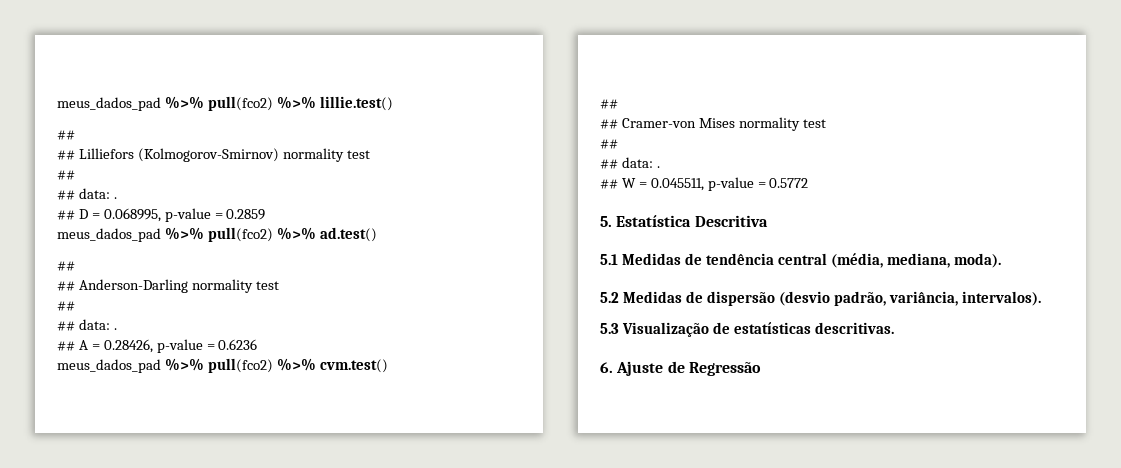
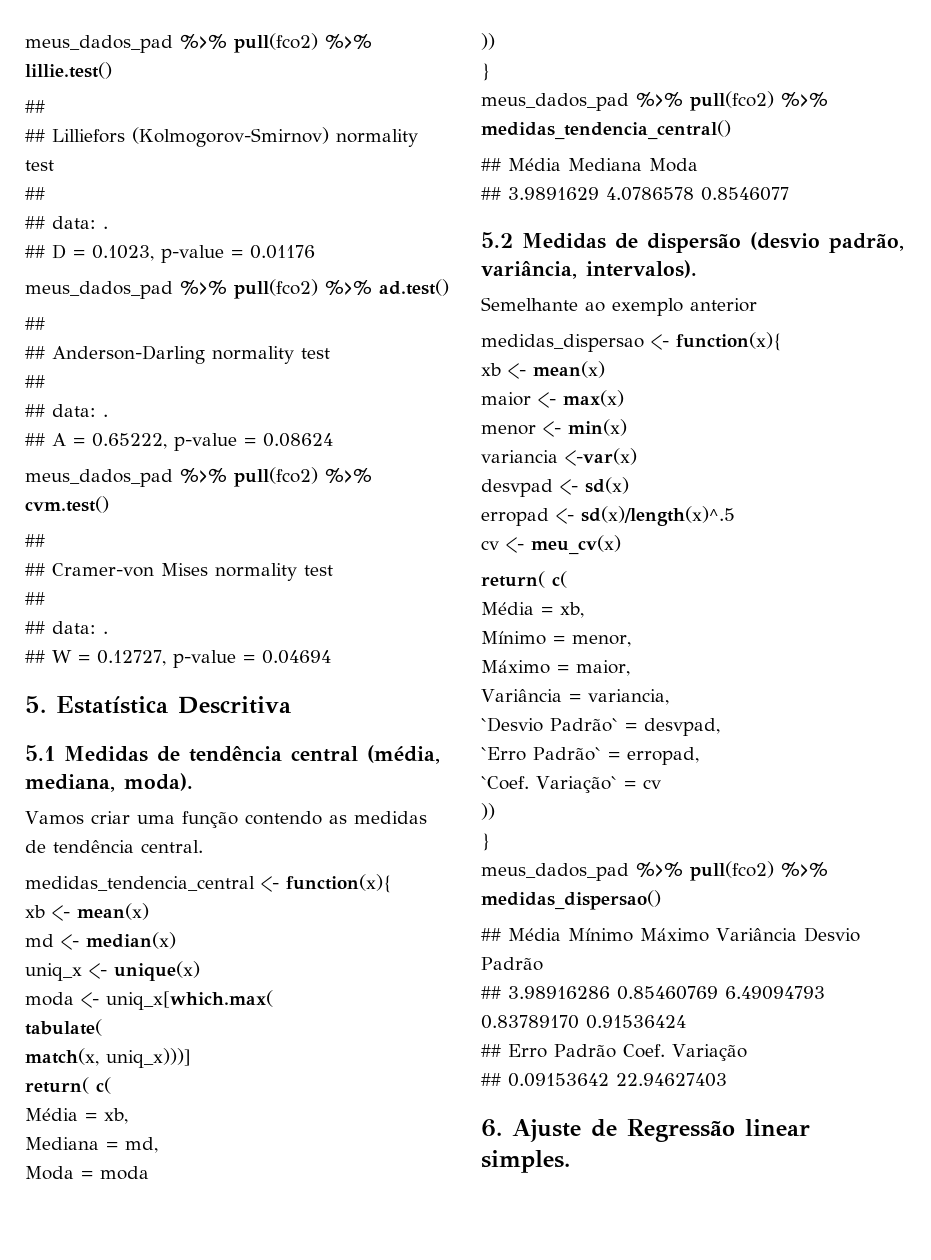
[103,208,266,222] 0.068995, p-value = 0.2859 -> [92,245,315,263] 0.1023, p-value = 0.01176
[103,339,258,353] 0.28426, p-value = 0.6236 -> [92,433,333,451] 0.65222, p-value = 0.08624
[650,177,809,191] 0.045511, p-value = 0.5772 -> [97,650,331,668] 0.12727, p-value = 0.04694
(1002, 260) none -> [25,811,427,828] [25,840,203,853] [25,874,393,893] [25,903,149,921] [25,932,176,950] [25,961,200,981] [25,990,273,1010] [25,1019,102,1036] [25,1048,191,1068] [25,1077,111,1094] [25,1108,128,1124] [25,1137,158,1153] [25,1166,149,1180] [481,33,495,50] [481,63,491,81] [481,91,828,111] [481,120,731,140] [481,158,698,172] [481,187,789,201] // Vamos criar uma função contendo as medidas de tendência central. // medidas_tendencia_central <- function(x){ // xb <- mean(x) // md <- median(x) // uniq_x <- unique(x) // moda <- uniq_x[which.max( // tabulate( // match(x, uniq_x)))] // return( c( // Média = xb, // Mediana = md, // Moda = moda // )) // } // meus_dados_pad %>% pull(fco2) %>% medidas_tendencia_central() // ## Média Mediana Moda // ## 3.9891629 4.0786578 0.8546077
[600,322,894,337] 5.3 Visualização de estatísticas descritivas. -> [481,297,757,316] [481,332,783,352] [481,361,605,379] [481,390,624,408] [481,419,627,437] [481,448,637,466] [481,477,629,497] [481,506,735,526] [481,535,621,555] [481,571,567,588] [481,602,584,618] [481,631,631,647] [481,660,630,676] [481,689,669,705] [481,717,720,736] [481,747,699,765] [481,776,661,793] [481,803,495,820] [481,833,491,851] [481,861,828,881] [481,890,661,910] [481,927,860,942] [481,957,543,971] [481,986,825,1000] [481,1015,686,1029] [481,1044,747,1061] [481,1073,727,1087] Semelhante ao exemplo anterior // medidas_dispersao <- function(x){ // xb <- mean(x) // maior <- max(x) // menor <- min(x) // variancia <-var(x) // desvpad <- sd(x) // erropad <- sd(x)/length(x)^.5 // cv <- meu_cv(x) // return( c( // Média = xb, // Mínimo = menor, // Máximo = maior, // Variância = variancia, // `Desvio Padrão` = desvpad, // `Erro Padrão` = erropad, // `Coef. Variação` = cv // )) // } // meus_dados_pad %>% pull(fco2) %>% medidas_dispersao() // ## Média Mínimo Máximo Variância Desvio Padrão // ## 3.98916286 0.85460769 6.49094793 0.83789170 0.91536424 // ## Erro Padrão Coef. Variação // ## 0.09153642 22.94627403
(761, 369) none -> [745,1119,810,1136] [481,1150,570,1173] linear simples.

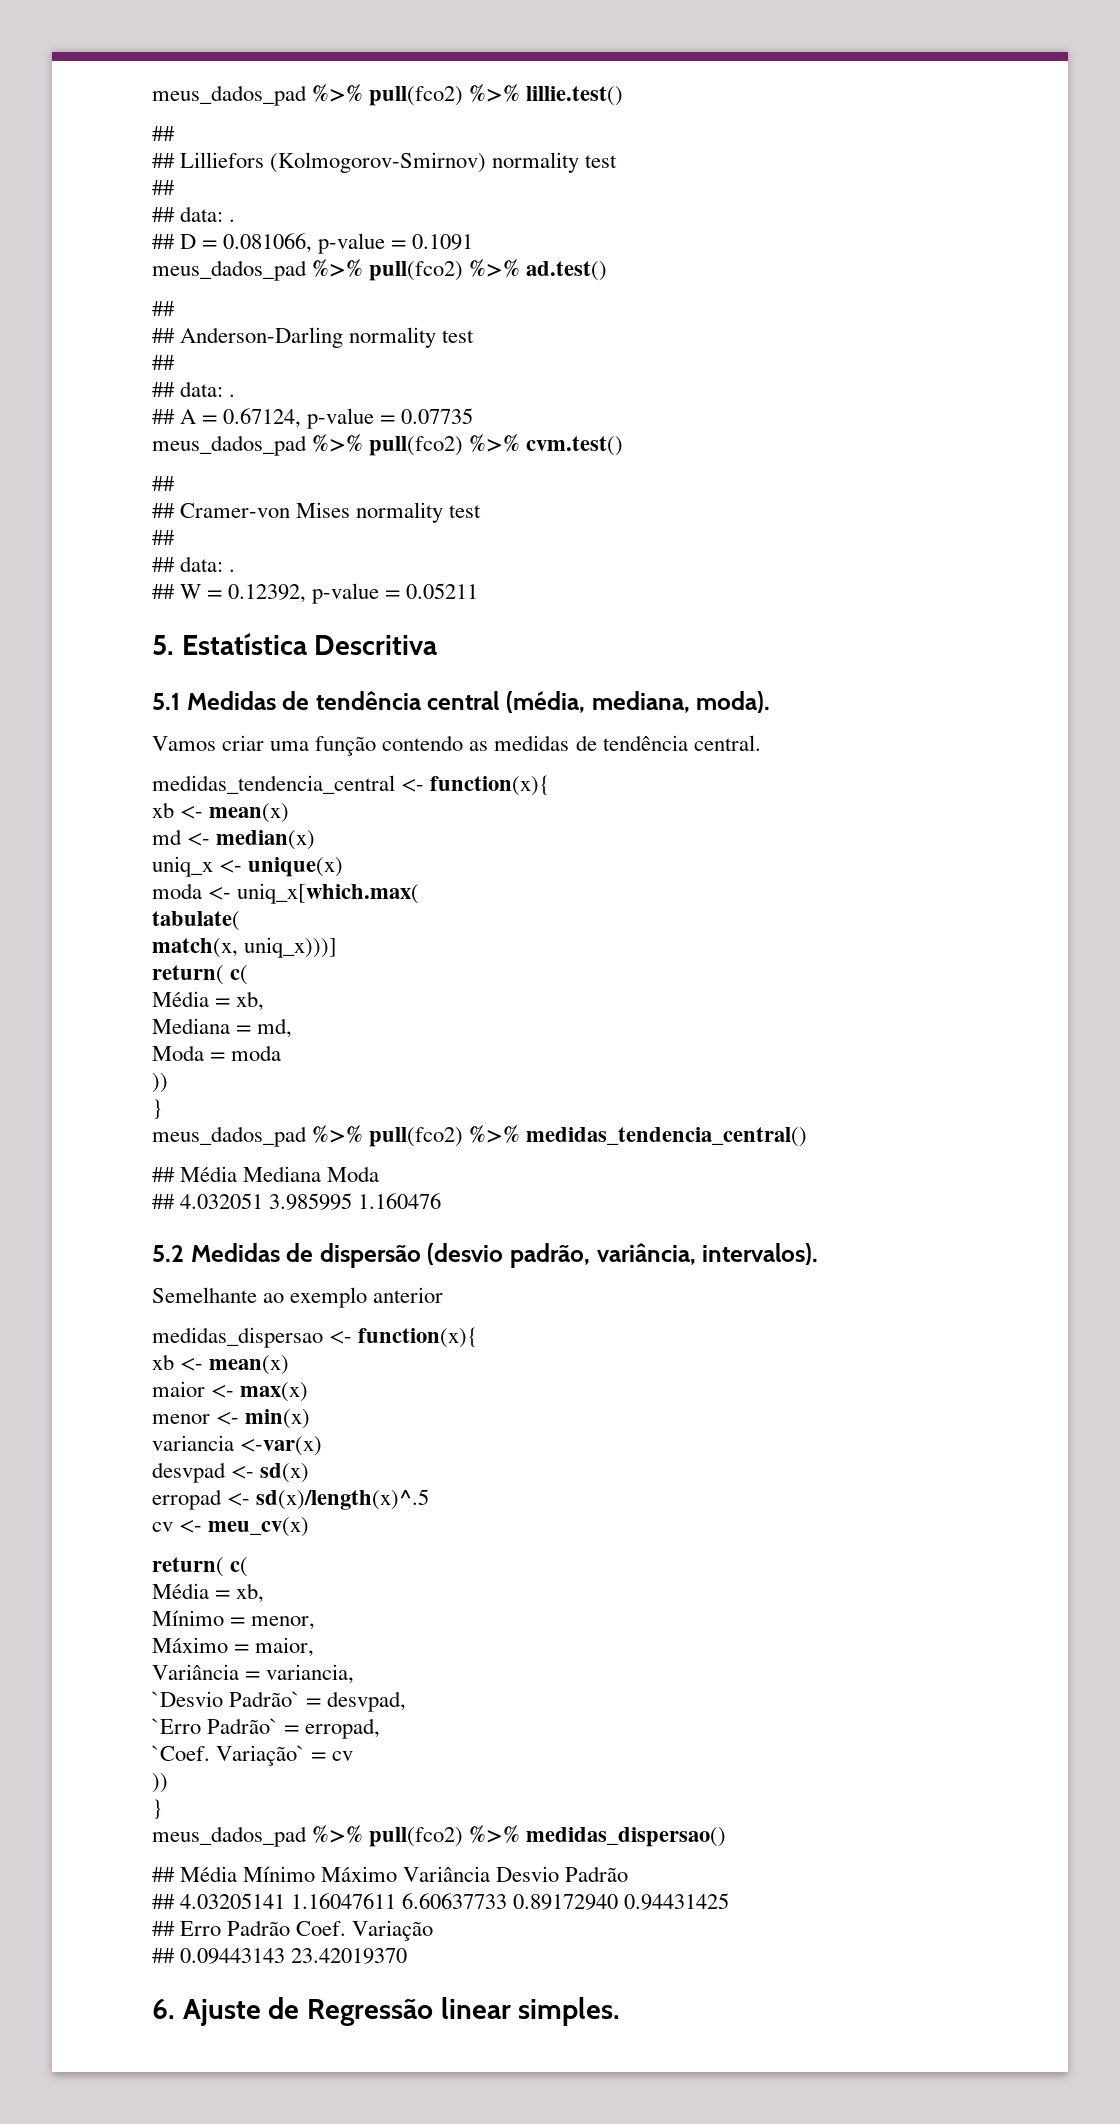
[92,245,315,263] 0.1023, p-value = 0.01176 -> [223,233,474,254] 0.081066, p-value = 0.1091
[92,433,333,451] 0.65222, p-value = 0.08624 -> [223,408,474,429] 0.67124, p-value = 0.07735
[97,650,331,668] 0.12727, p-value = 0.04694 -> [228,583,479,604] 0.12392, p-value = 0.05211
[508,187,789,201] 3.9891629 4.0786578 0.8546077 -> [180,1193,442,1210] 4.032051 3.985995 1.160476
[508,986,825,1000] [481,1015,686,1029] 3.98916286 0.85460769 6.49094793 0.83789170 0.91536424 -> [180,1893,730,1910] 4.03205141 1.16047611 6.60637733 0.89172940 0.94431425
[508,1073,727,1087] 0.09153642 22.94627403 -> [180,1948,408,1964] 0.09443143 23.42019370

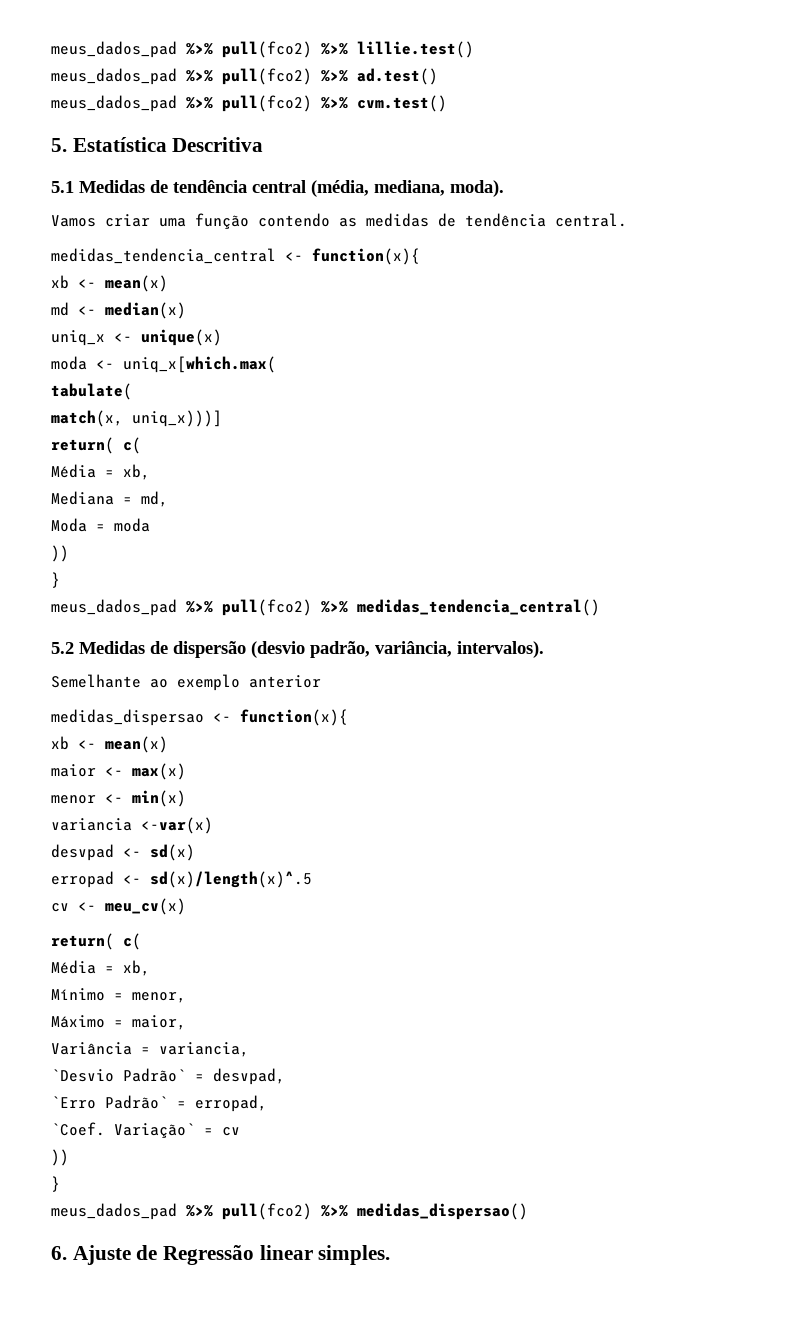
[152,126,175,141] [152,152,618,173] [152,180,175,195] [152,206,236,222] [152,233,474,254] // ## // ## Lilliefors (Kolmogorov-Smirnov) normality test // ## // ## data: . // ## D = 0.081066, p-value = 0.1091 -> (474, 49) none
[152,301,175,316] [152,327,475,348] [152,355,175,370] [152,381,236,397] [152,408,474,429] // ## // ## Anderson-Darling normality test // ## // ## data: . // ## A = 0.67124, p-value = 0.07735 -> (438, 76) none
[152,476,175,491] [152,502,482,523] [152,530,175,545] [152,556,236,572] [152,583,479,604] // ## // ## Cramer-von Mises normality test // ## // ## data: . // ## W = 0.12392, p-value = 0.05211 -> (447, 103) none
[152,1166,380,1182] [152,1193,442,1210] // ## Média Mediana Moda // ## 4.032051 3.985995 1.160476 -> (600, 607) none
[152,1866,629,1882] [152,1893,730,1910] [152,1920,434,1941] [152,1948,408,1964] // ## Média Mínimo Máximo Variância Desvio Padrão // ## 4.03205141 1.16047611 6.60637733 0.89172940 0.94431425 // ## Erro Padrão Coef. Variação // ## 0.09443143 23.42019370 -> (528, 1211) none

